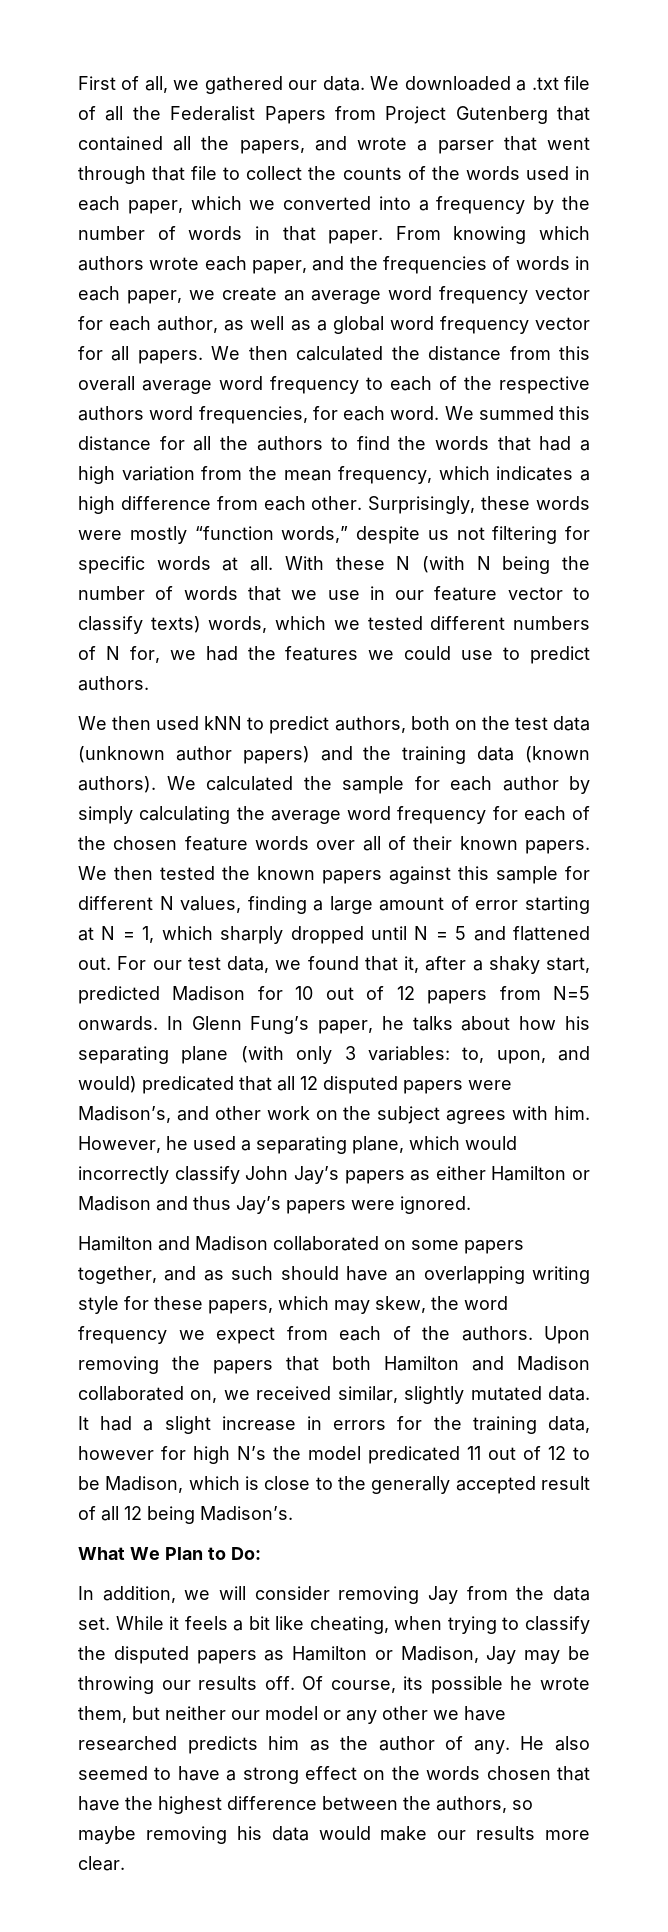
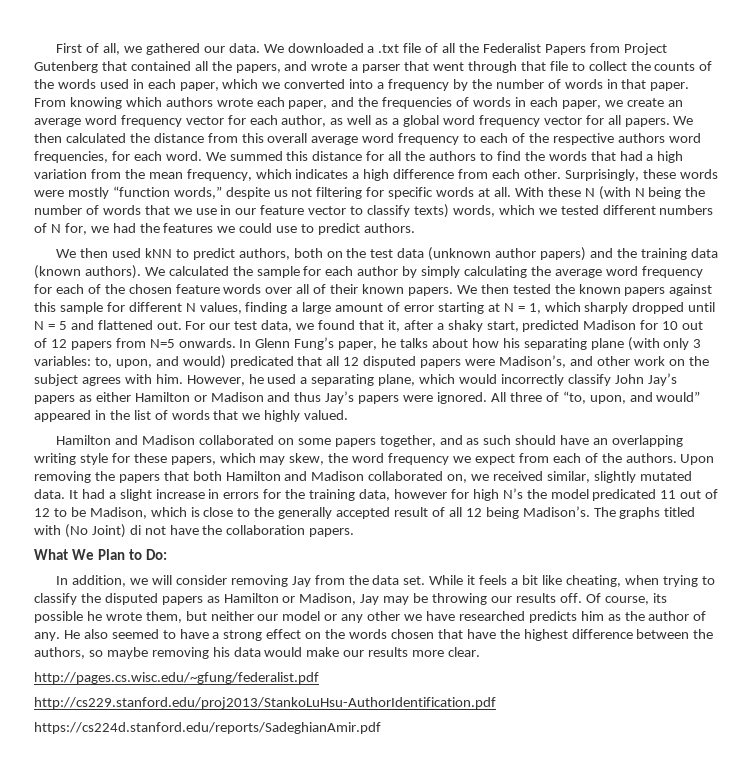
(471, 1205) none -> [490,391,701,404] [34,410,349,422] All three of “to, upon, and would” appeared in the list of words that we highly valued.
(293, 1513) none -> [593,507,696,519] [34,524,355,538] The graphs titled with (No Joint) di not have the collaboration papers.
(125, 1863) none -> [34,672,319,684] [34,697,496,709] [34,722,381,734] // http://pages.cs.wisc.edu/~gfung/federalist.pdf // http://cs229.stanford.edu/proj2013/StankoLuHsu-AuthorIdentification.pdf // https://cs224d.stanford.edu/reports/SadeghianAmir.pdf

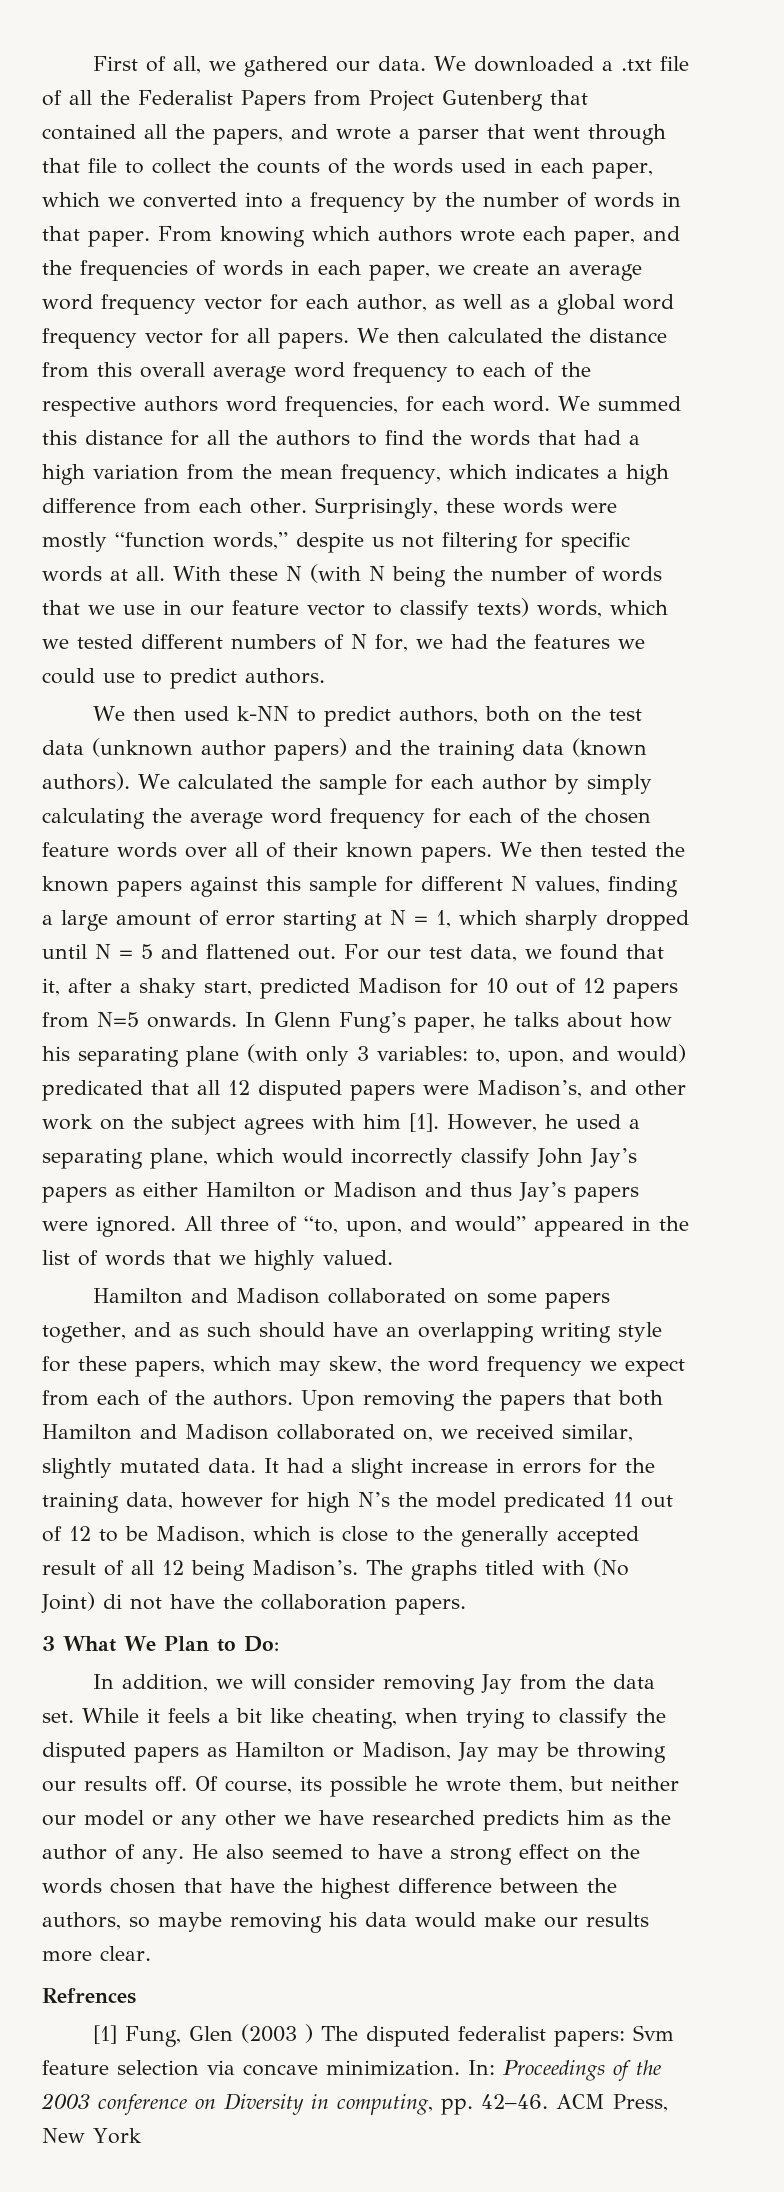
[144,248,172,258] kNN -> [236,706,289,721] k-NN
[155,374,183,384] him. -> [363,1113,439,1132] him [1].
(355, 532) none -> [42,1636,55,1651] 3
[34,672,319,684] [34,697,496,709] [34,722,381,734] http://pages.cs.wisc.edu/~gfung/federalist.pdf // http://cs229.stanford.edu/proj2013/StankoLuHsu-AuthorIdentification.pdf // https://cs224d.stanford.edu/reports/SadeghianAmir.pdf -> [42,1988,136,2004] [92,2024,674,2047] [42,2060,661,2081] [41,2093,668,2115] [42,2128,142,2144] Refrences // [1] Fung, Glen (2003 ) The disputed federalist papers: Svm feature selection via concave minimization. In: Proceedings of the 2003 conference on Diversity in computing, pp. 42–46. ACM Press, New York

